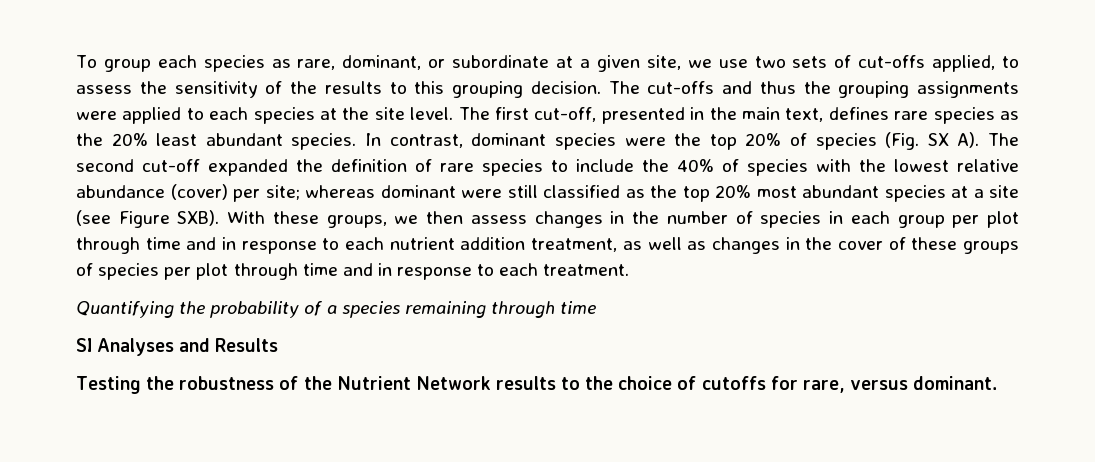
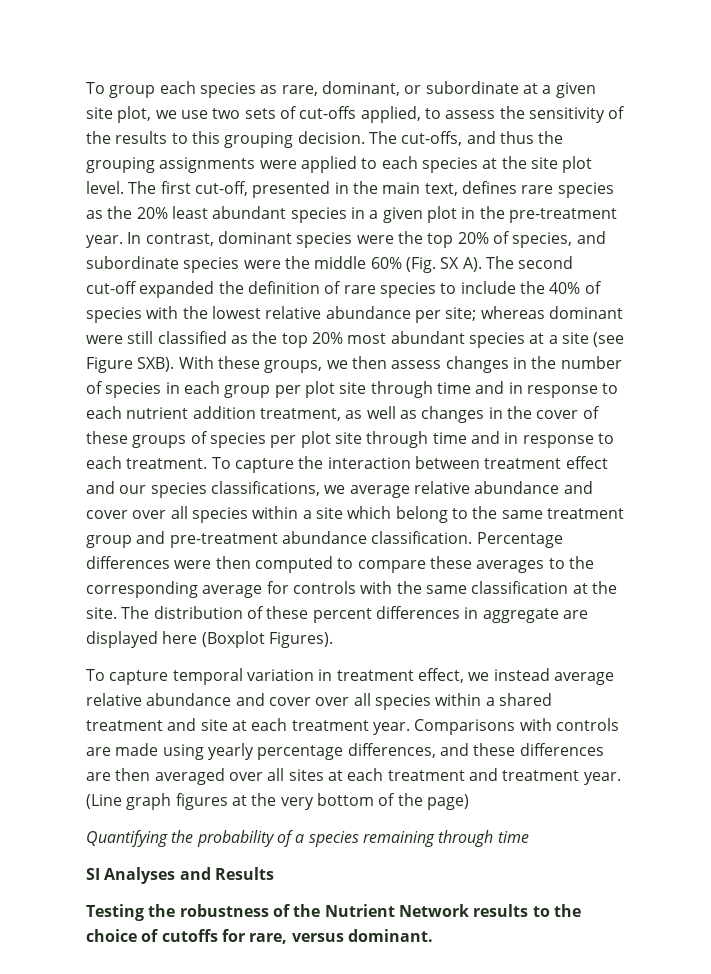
[646,55,681,70] site, -> [86,106,152,123] site plot,
[647,81,715,94] cut-offs -> [401,131,463,146] cut-offs,
(405, 113) none -> [562,156,593,173] plot
[291,133,357,150] species. -> [290,206,617,223] [86,235,123,248] species in a given plot in the pre-treatment year.
[815,133,877,150] species -> [512,231,606,248] [86,256,402,273] species, and subordinate species were the middle 60%
[170,184,228,200] (cover) -> (411, 312) none
(1019, 219) none -> [339,382,367,394] site
(229, 271) none -> [334,432,362,444] site
(630, 270) none -> [211,456,608,473] [86,481,593,498] [86,506,624,523] [86,531,563,548] [86,556,594,573] [86,581,617,598] [86,606,588,623] [86,631,333,648] [86,668,614,685] [86,693,552,710] [86,718,619,735] [86,743,604,760] [86,768,621,785] [86,793,469,810] To capture the interaction between treatment effect and our species classifications, we average relative abundance and cover over all species within a site which belong to the same treatment group and pre-treatment abundance classification. Percentage differences were then computed to compare these averages to the corresponding average for controls with the same classification at the site. The distribution of these percent differences in aggregate are displayed here (Boxplot Figures). // To capture temporal variation in treatment effect, we instead average relative abundance and cover over all species within a shared treatment and site at each treatment year. Comparisons with controls are made using yearly percentage differences, and these differences are then averaged over all sites at each treatment and treatment year. (Line graph figures at the very bottom of the page)

